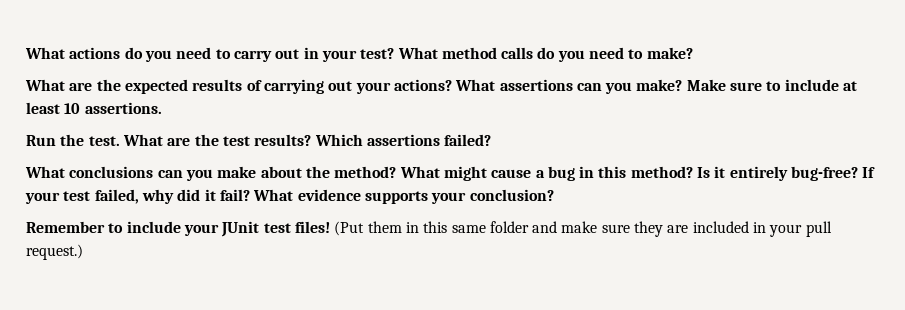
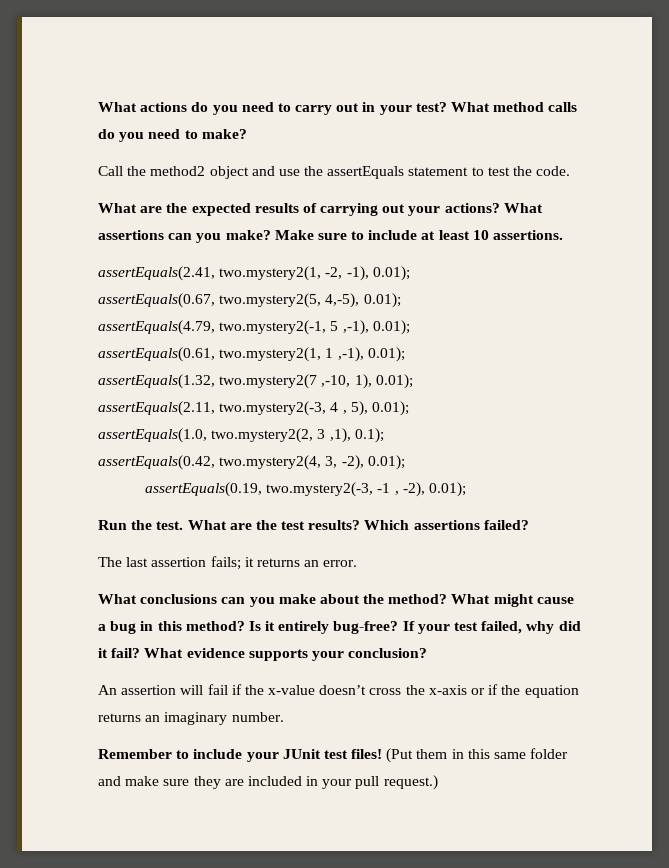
(693, 53) none -> [98,166,571,179] // Call the method2 object and use the assertEquals statement to test the code.
(162, 108) none -> [98,266,410,281] [98,293,401,308] [98,320,410,335] [98,347,405,362] [98,374,413,389] [98,401,409,416] [98,428,384,443] [98,455,405,470] [144,482,466,497] // assertEquals(2.41, two.mystery2(1, -2, -1), 0.01); // assertEquals(0.67, two.mystery2(5, 4,-5), 0.01); // assertEquals(4.79, two.mystery2(-1, 5 ,-1), 0.01); // assertEquals(0.61, two.mystery2(1, 1 ,-1), 0.01); // assertEquals(1.32, two.mystery2(7 ,-10, 1), 0.01); // assertEquals(2.11, two.mystery2(-3, 4 , 5), 0.01); // assertEquals(1.0, two.mystery2(2, 3 ,1), 0.1); // assertEquals(0.42, two.mystery2(4, 3, -2), 0.01); // assertEquals(0.19, two.mystery2(-3, -1 , -2), 0.01);
(492, 140) none -> [98,556,358,570] // The last assertion fails; it returns an error.
(554, 195) none -> [98,684,579,698] [98,712,284,725] // An assertion will fail if the x-value doesn’t cross the x-axis or if the equation returns an imaginary number.

